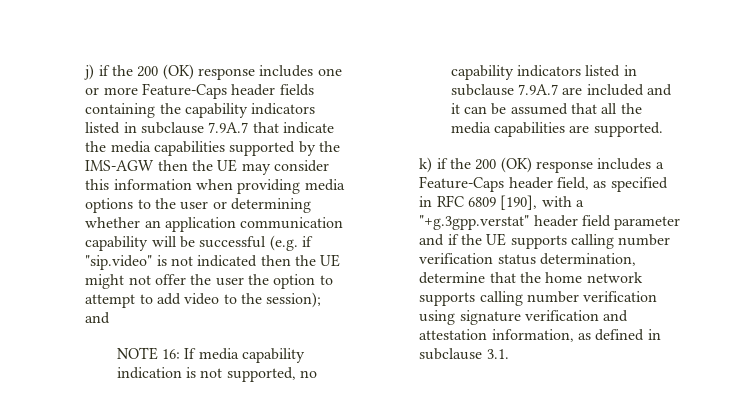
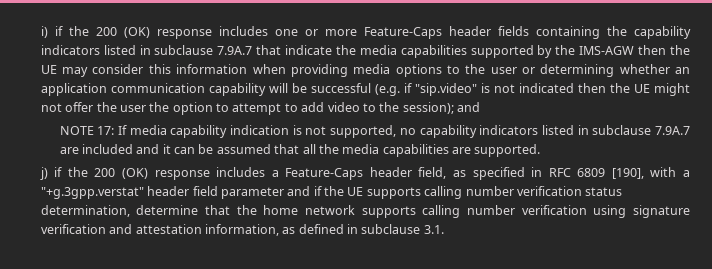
[84,64,95,80] j) -> [40,26,48,38] i)
[161,349,180,359] 16: -> [97,126,115,135] 17:
[419,157,433,173] k) -> [39,167,48,180] j)

